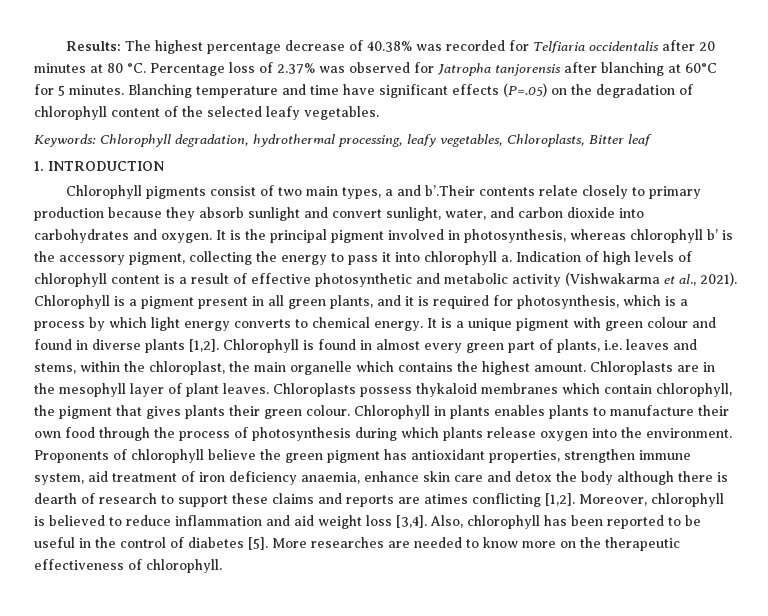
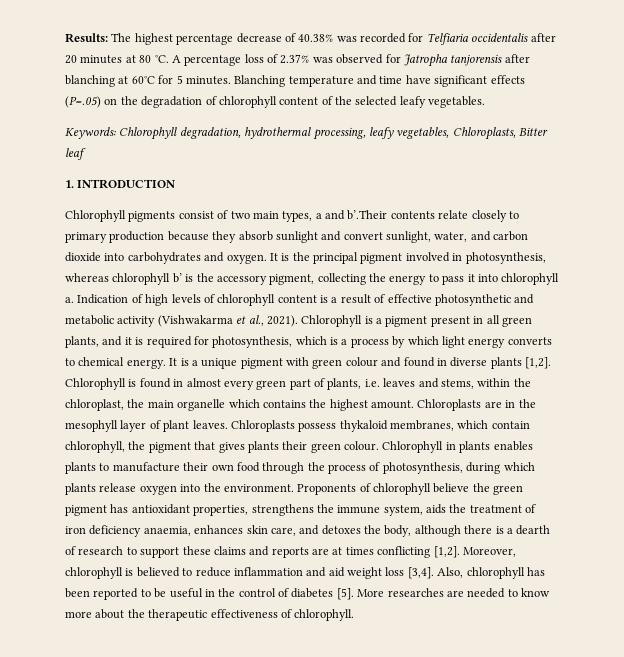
[150,63,225,76] Percentage -> [171,55,242,66] A percentage
[481,383,558,394] membranes -> [390,420,454,431] membranes,
[252,427,351,441] photosynthesis -> [382,462,463,474] photosynthesis,
[564,449,691,463] [34,471,108,485] strengthen immune system, aid -> [251,504,467,516] strengthens the immune system, aids the
[364,471,613,485] enhance skin care and detox the body -> [194,525,412,537] enhances skin care, and detoxes the body,
(728, 477) none -> [506,528,513,534] a
[424,494,468,504] atimes -> [332,547,374,555] at times
[560,541,576,548] on -> [95,609,125,619] about

